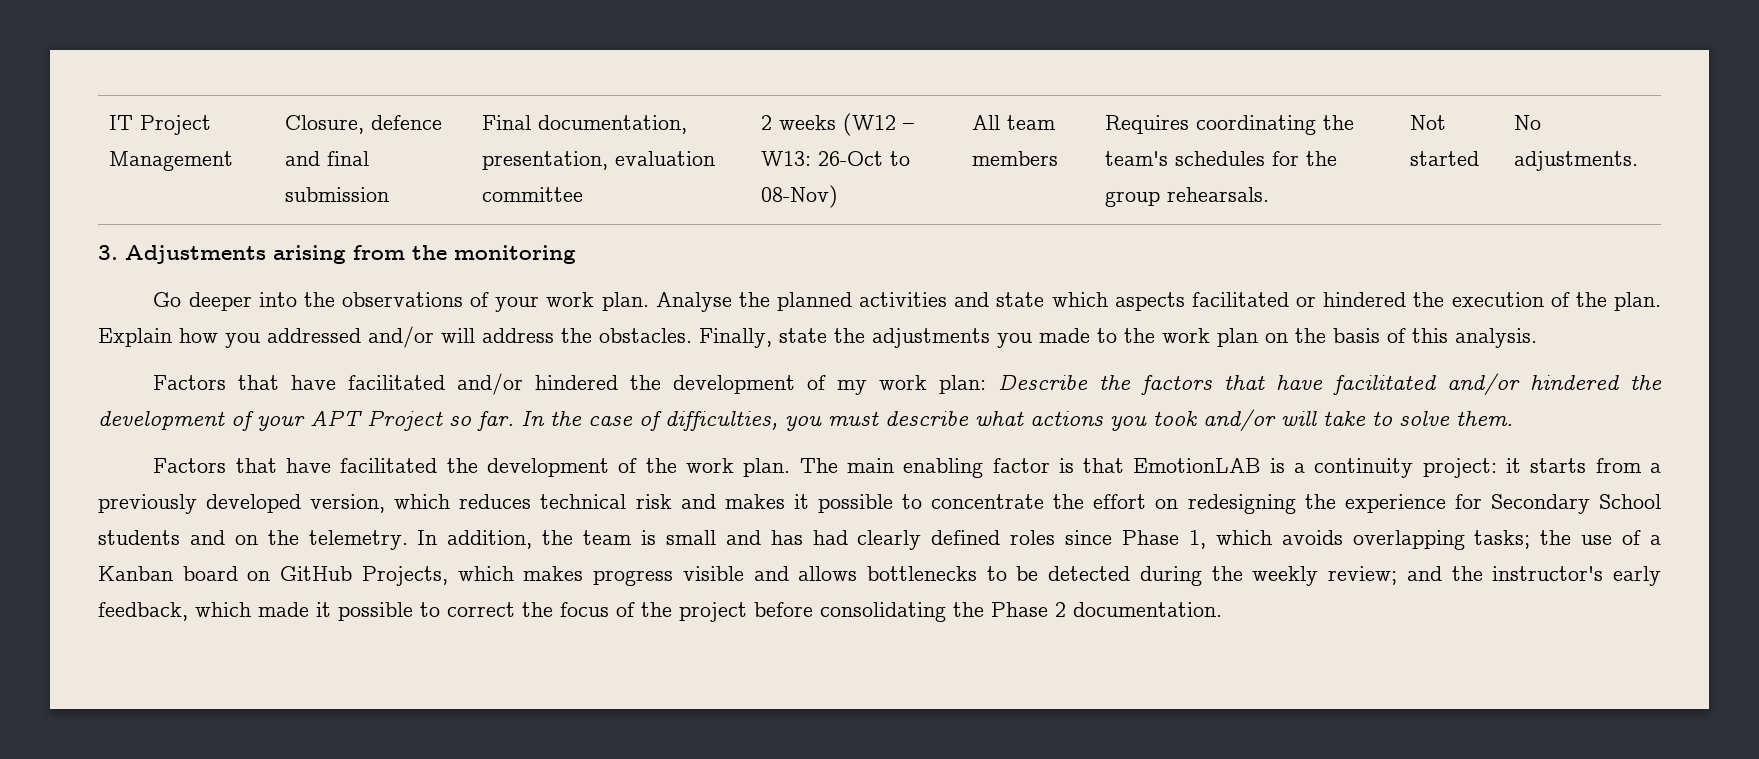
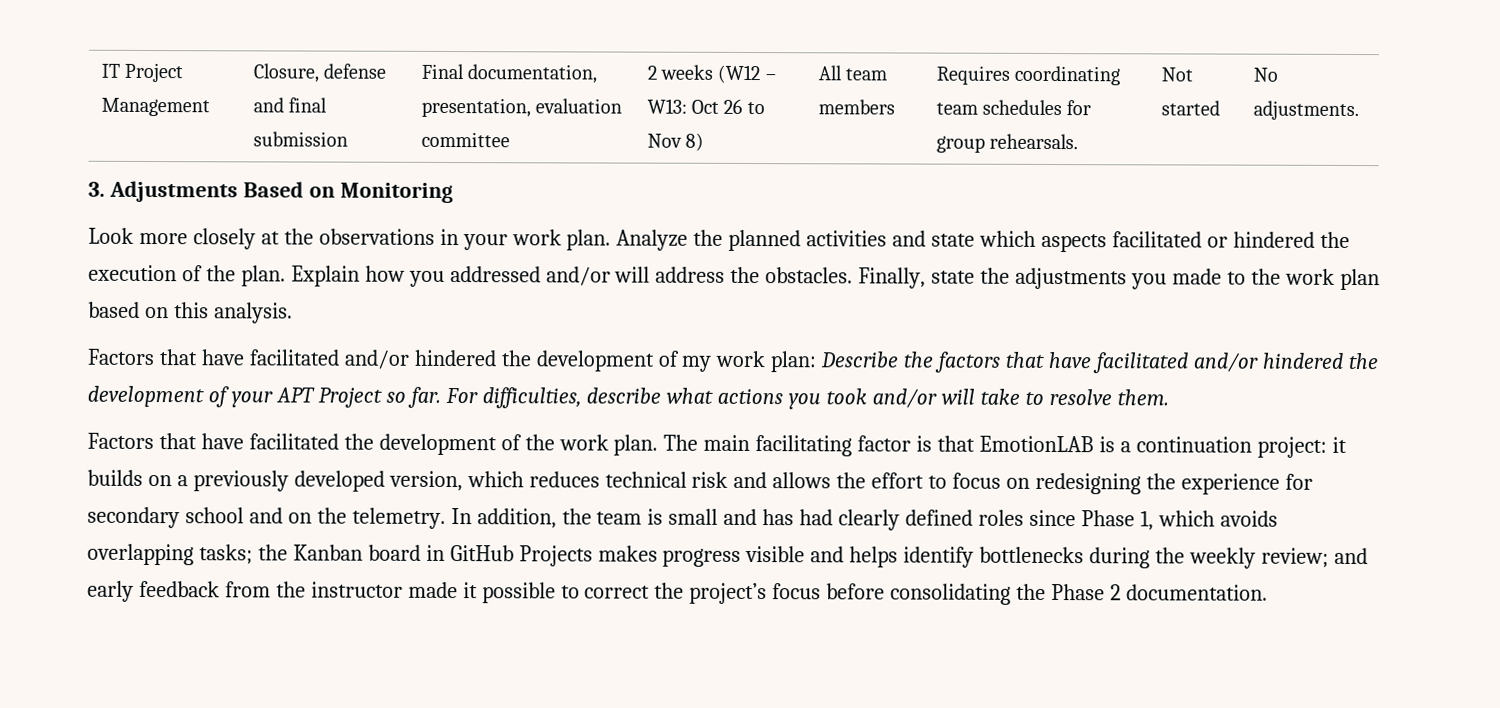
[371,115,443,130] defence -> [322,63,386,79] defense
[818,151,911,166] [761,185,839,208] 26-Oct to 08-Nov) -> [690,98,765,115] [646,132,704,151] Oct 26 to Nov 8)
[1323,115,1355,130] [1105,151,1169,166] the team's -> [935,102,978,115] team
[1306,151,1338,166] the -> (1092, 108) none
[273,245,576,264] [153,292,297,311] arising from the monitoring // Go deeper into -> [242,181,453,204] [88,227,280,250] Based on Monitoring // Look more closely at
[470,292,490,307] of -> [439,228,459,246] in
[655,292,732,312] Analyse -> [616,229,689,251] Analyze
[1265,328,1406,343] on the basis of -> [88,301,169,319] based on
[521,411,879,431] In the case of difficulties, you must -> [444,387,582,409] For difficulties,
[1399,411,1450,426] solve -> [1048,388,1112,406] resolve
[903,458,984,478] enabling -> [755,435,853,457] facilitating
[1314,458,1414,478] continuity -> [1135,436,1252,453] continuation
[1530,458,1642,473] starts from -> [87,469,172,487] builds on
[724,494,1147,513] makes it possible to concentrate the effort -> [772,472,1002,489] allows the effort to focus
[1490,494,1661,514] [98,530,180,545] Secondary School students -> [87,506,244,529] secondary school
[1581,530,1662,545] [98,566,1131,586] use of a Kanban board on GitHub Projects, which makes progress visible and allows bottlenecks to be detected -> [292,544,1085,568] Kanban board in GitHub Projects makes progress visible and helps identify bottlenecks
[1451,566,1662,586] [98,602,251,621] the instructor's early feedback, which -> [87,580,403,602] early feedback from the instructor
[560,602,747,622] focus of the project -> [689,582,822,605] project’s focus

